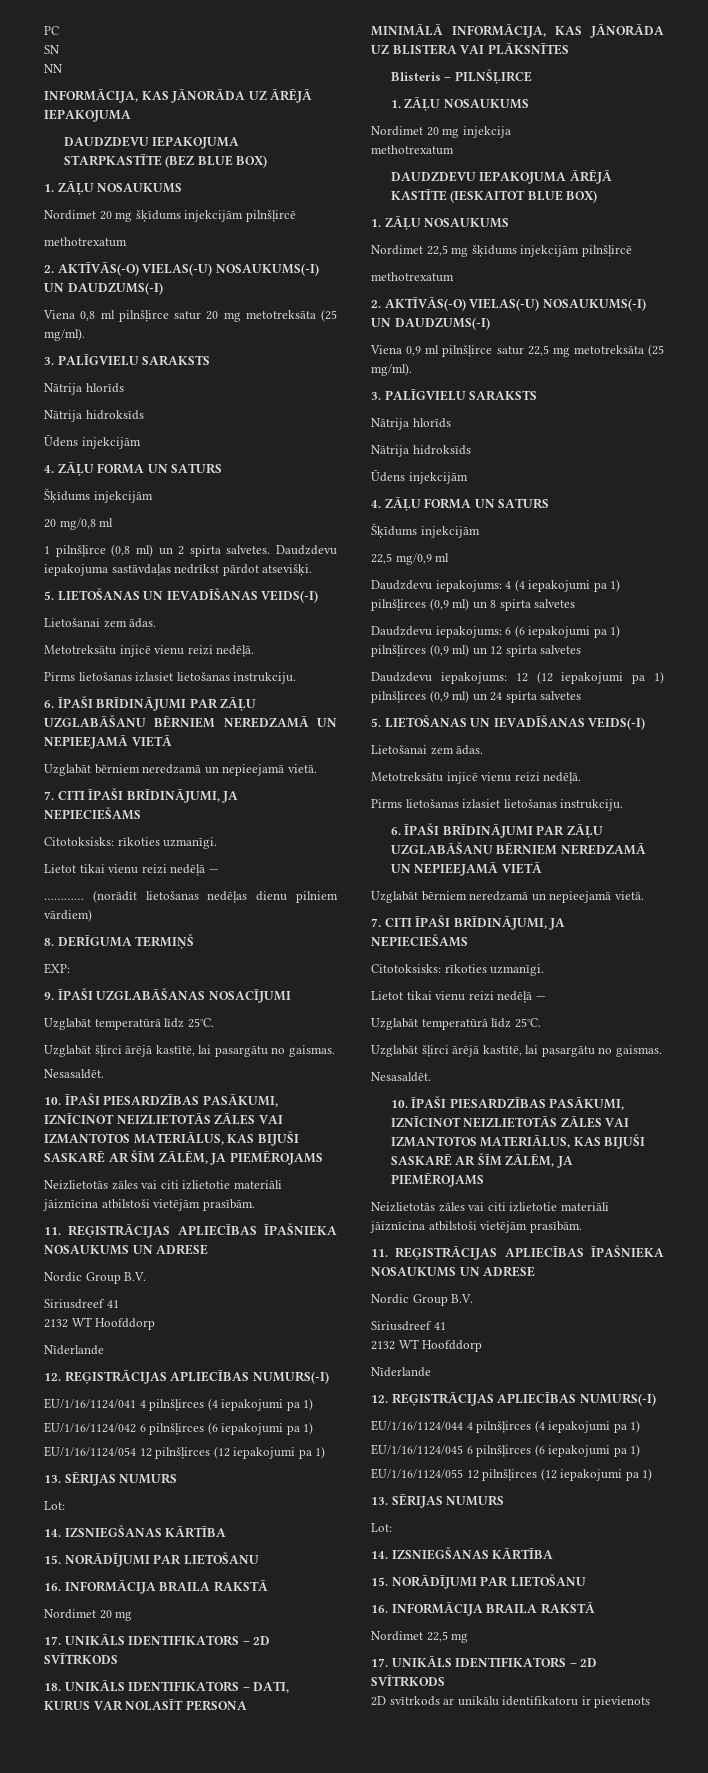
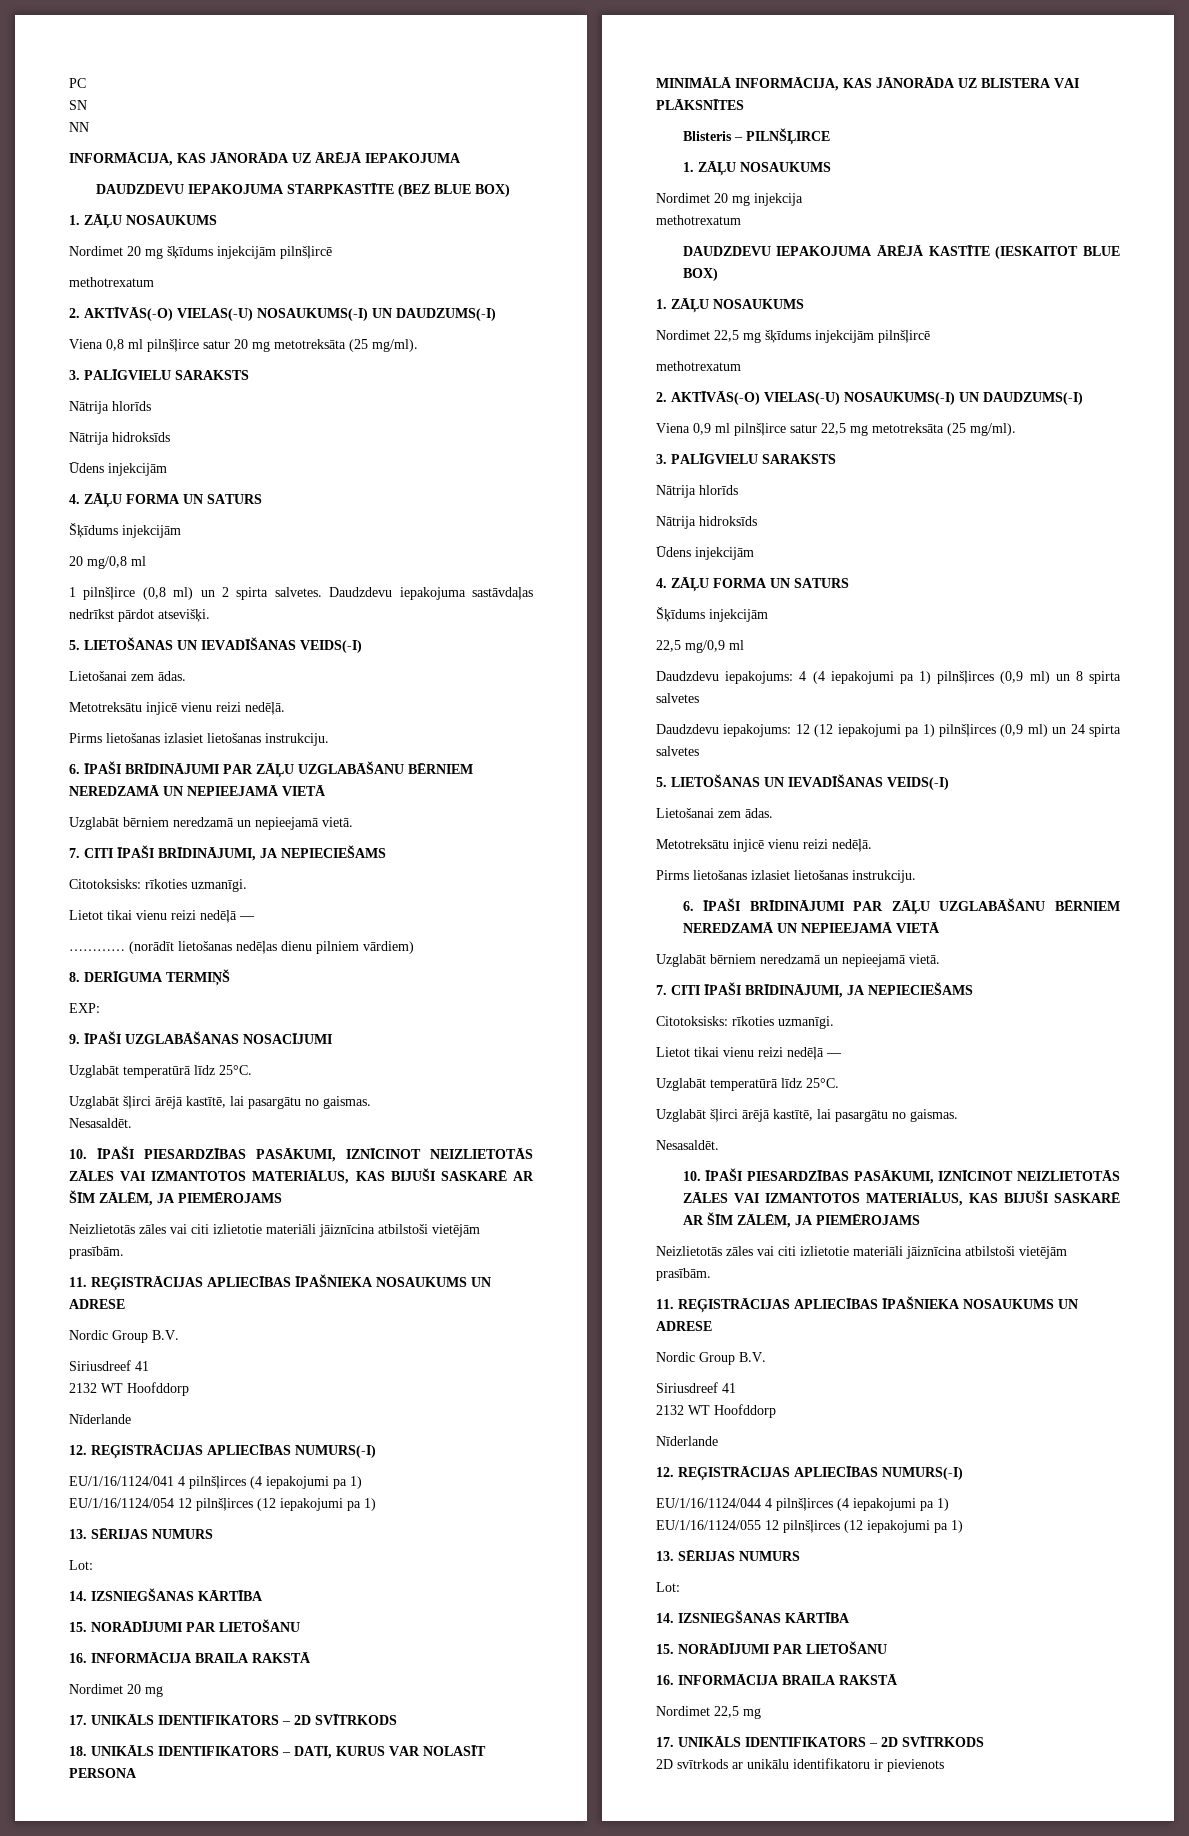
[44,1422,314,1435] // EU/1/16/1124/042 6 pilnšļirces (6 iepakojumi pa 1) -> (362, 1482) none
[371,625,621,638] [371,644,582,657] // Daudzdevu iepakojums: 6 (6 iepakojumi pa 1) pilnšļirces (0,9 ml) un 12 spirta salvetes -> (699, 698) none
[371,1444,641,1457] // EU/1/16/1124/045 6 pilnšļirces (6 iepakojumi pa 1) -> (949, 1504) none

